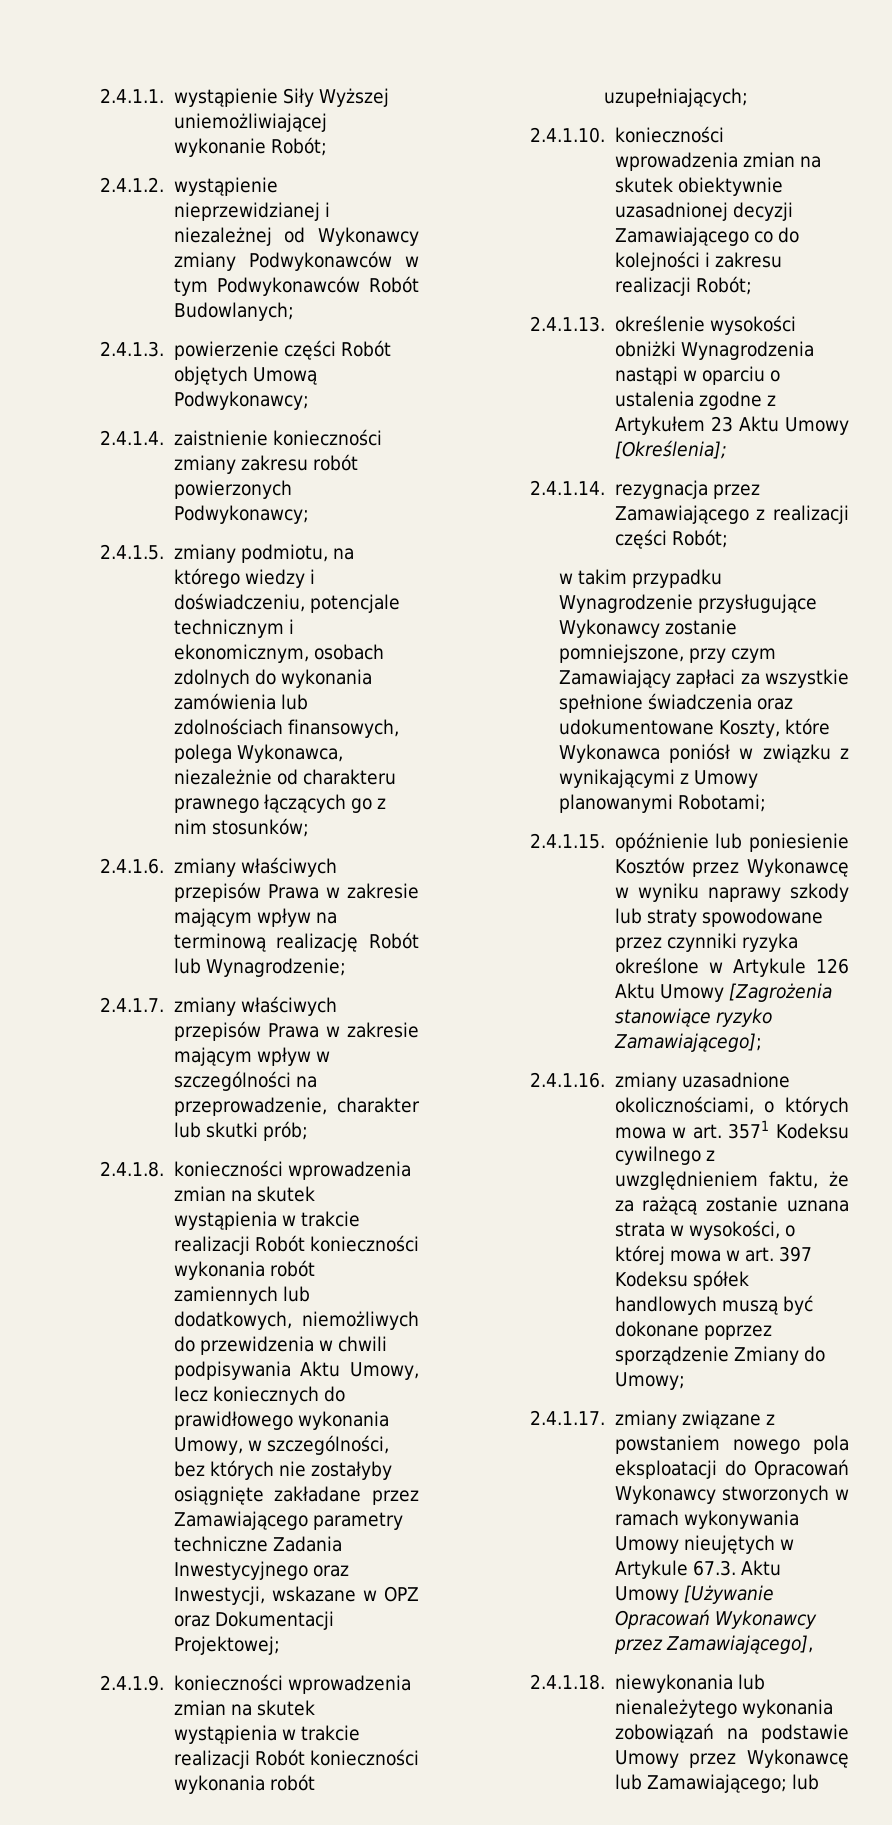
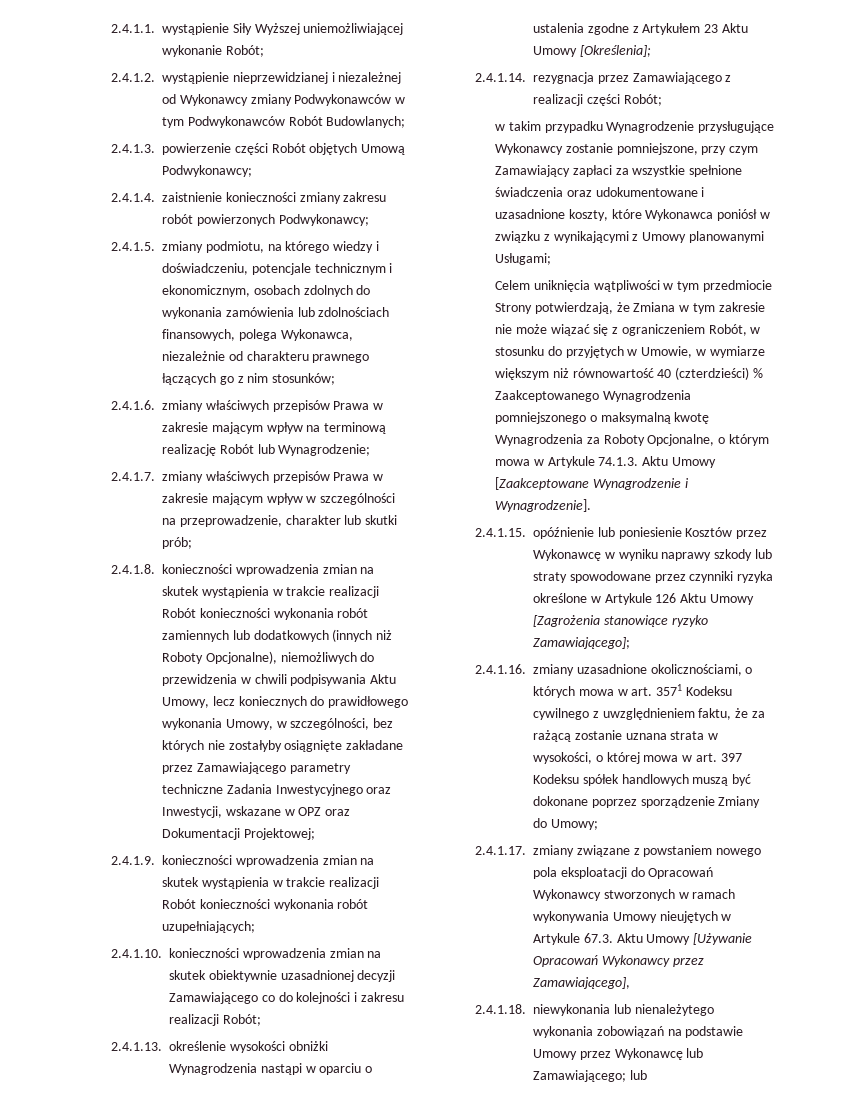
[173,1311,292,1330] dodatkowych, -> [253,629,393,642] [162,651,277,664] dodatkowych (innych niż Roboty Opcjonalne),
[718,720,780,738] Koszty, -> [701,187,705,197] [495,209,608,221] i uzasadnione koszty,
[677,794,766,812] Robotami; -> [495,253,552,265] [495,280,772,292] [495,302,765,314] [495,324,761,336] [495,346,765,358] [495,367,763,380] [495,390,691,402] [495,412,710,424] [495,434,769,446] [495,456,716,468] [495,477,689,490] [495,499,592,512] Usługami; // Celem uniknięcia wątpliwości w tym przedmiocie Strony potwierdzają, że Zmiana w tym zakresie nie może wiązać się z ograniczeniem Robót, w stosunku do przyjętych w Umowie, w wymiarze większym niż równowartość 40 (czterdzieści) % Zaakceptowanego Wynagrodzenia pomniejszonego o maksymalną kwotę Wynagrodzenia za Roboty Opcjonalne, o którym mowa w Artykule 74.1.3. Aktu Umowy [Zaakceptowane Wynagrodzenie i Wynagrodzenie].

